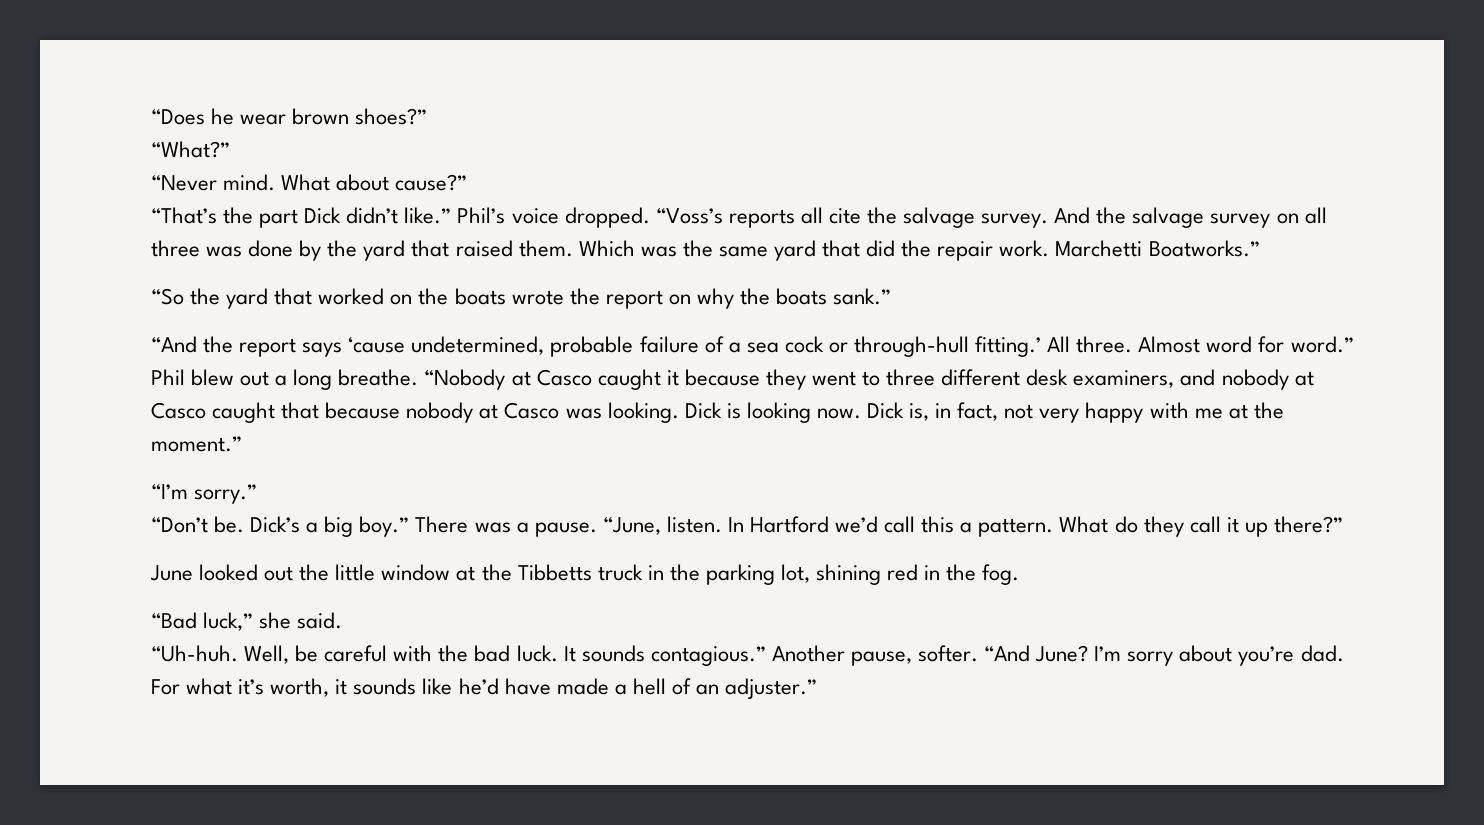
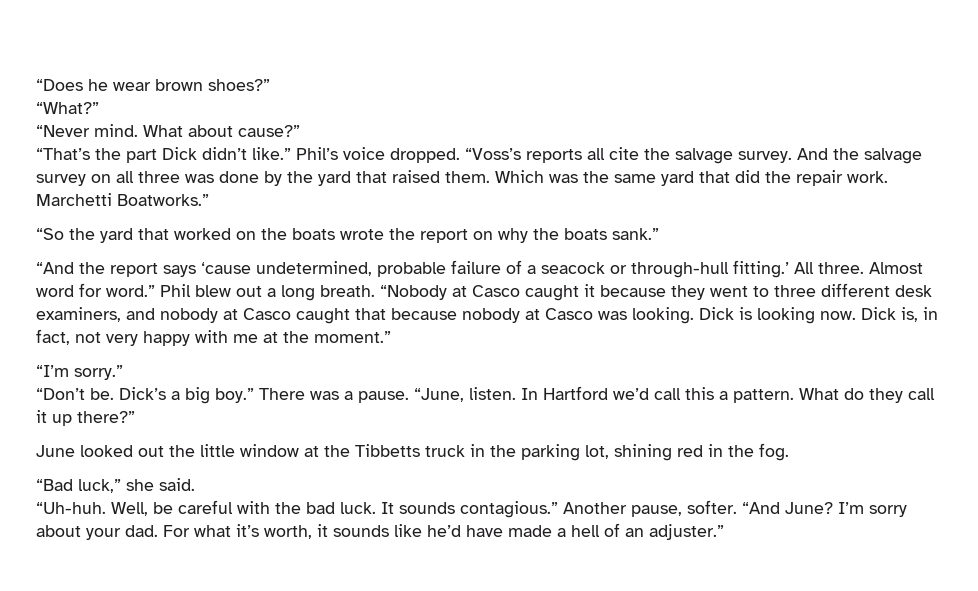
[746,336,824,353] sea cock -> [541,262,605,274] seacock
[338,369,419,386] breathe. -> [320,285,375,297] breath.
[1238,646,1295,666] you’re -> [86,528,121,540] your

